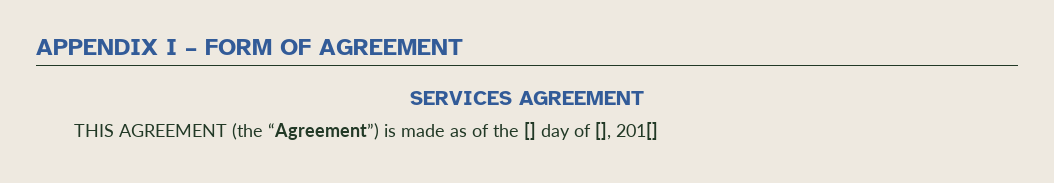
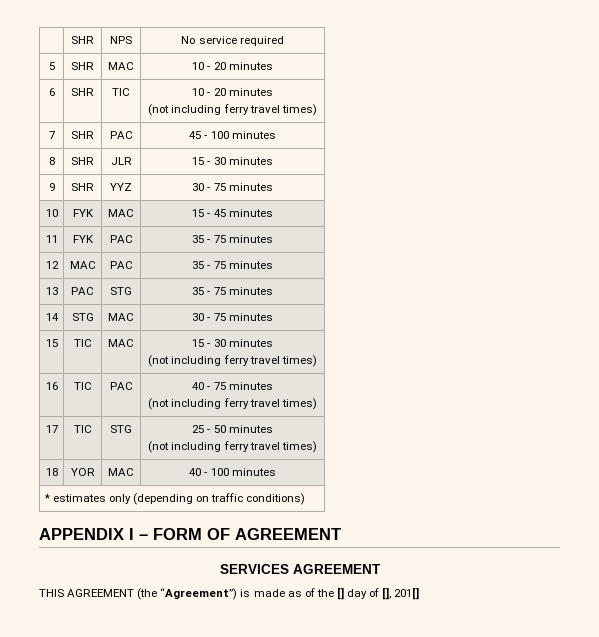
(36, 47) none -> [71,36,94,44] [110,36,132,44] [181,36,284,46] [48,62,55,70] [71,62,94,70] [108,62,134,70] [192,62,273,70] [48,88,55,96] [71,88,94,96] [112,88,130,96] [192,88,273,96] [148,104,317,116] [48,131,55,139] [71,131,94,139] [109,131,133,139] [189,131,276,139] [48,157,55,165] [71,157,94,165] [110,157,132,165] [192,157,273,165] [48,183,55,191] [71,183,94,191] [110,183,132,191] [192,183,273,191] [45,209,58,217] [72,209,94,217] [108,209,134,217] [192,209,273,217] [45,235,58,243] [72,235,94,243] [109,235,133,243] [192,235,273,243] [45,261,59,269] [69,261,96,269] [109,261,133,269] [192,261,273,269] [45,287,58,295] [71,287,94,295] [110,287,132,295] [192,287,273,295] [45,313,59,321] [71,313,94,321] [108,313,134,321] [192,313,273,321] [45,339,58,347] [73,339,92,347] [108,339,134,347] [192,339,273,347] [148,355,317,367] [45,382,58,390] [73,382,92,390] [109,382,133,390] [192,382,273,390] [148,398,317,410] [45,425,58,433] [73,425,92,433] [110,425,132,433] [192,425,273,433] [148,441,317,453] [45,468,58,476] [70,468,95,476] [108,468,134,476] [189,468,276,476] [43,493,306,505] | SHR | NPS | No service required // 5 | SHR | MAC | 10 - 20 minutes // 6 | SHR | TIC | 10 - 20 minutes // (not including ferry travel times) // 7 | SHR | PAC | 45 - 100 minutes // 8 | SHR | JLR | 15 - 30 minutes // 9 | SHR | YYZ | 30 - 75 minutes // 10 | FYK | MAC | 15 - 45 minutes // 11 | FYK | PAC | 35 - 75 minutes // 12 | MAC | PAC | 35 - 75 minutes // 13 | PAC | STG | 35 - 75 minutes // 14 | STG | MAC | 30 - 75 minutes // 15 | TIC | MAC | 15 - 30 minutes // (not including ferry travel times) // 16 | TIC | PAC | 40 - 75 minutes // (not including ferry travel times) // 17 | TIC | STG | 25 - 50 minutes // (not including ferry travel times) // 18 | YOR | MAC | 40 - 100 minutes // * estimates only (depending on traffic conditions) //

